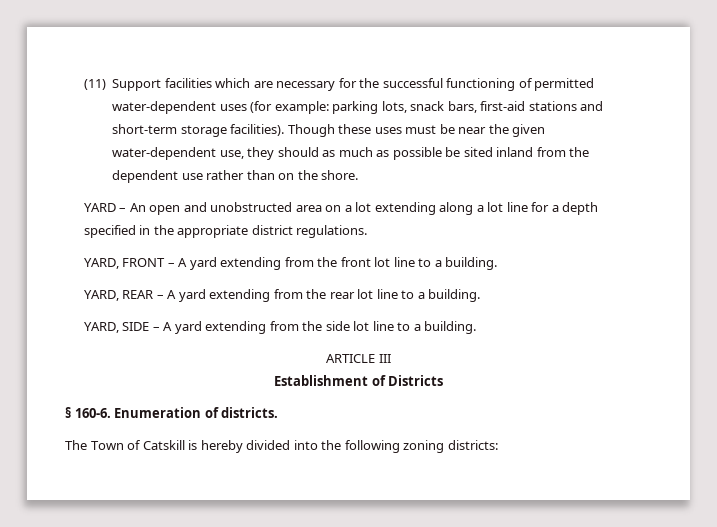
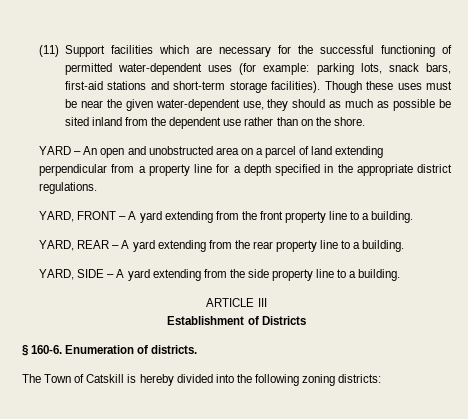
[355,202,504,215] lot extending along a lot -> [265,146,384,158] [39,164,190,176] parcel of land extending perpendicular from a property
[374,257,391,267] lot -> [285,211,327,223] property
[357,289,374,299] lot -> [276,240,318,252] property
[353,321,370,331] lot -> [272,269,314,281] property

